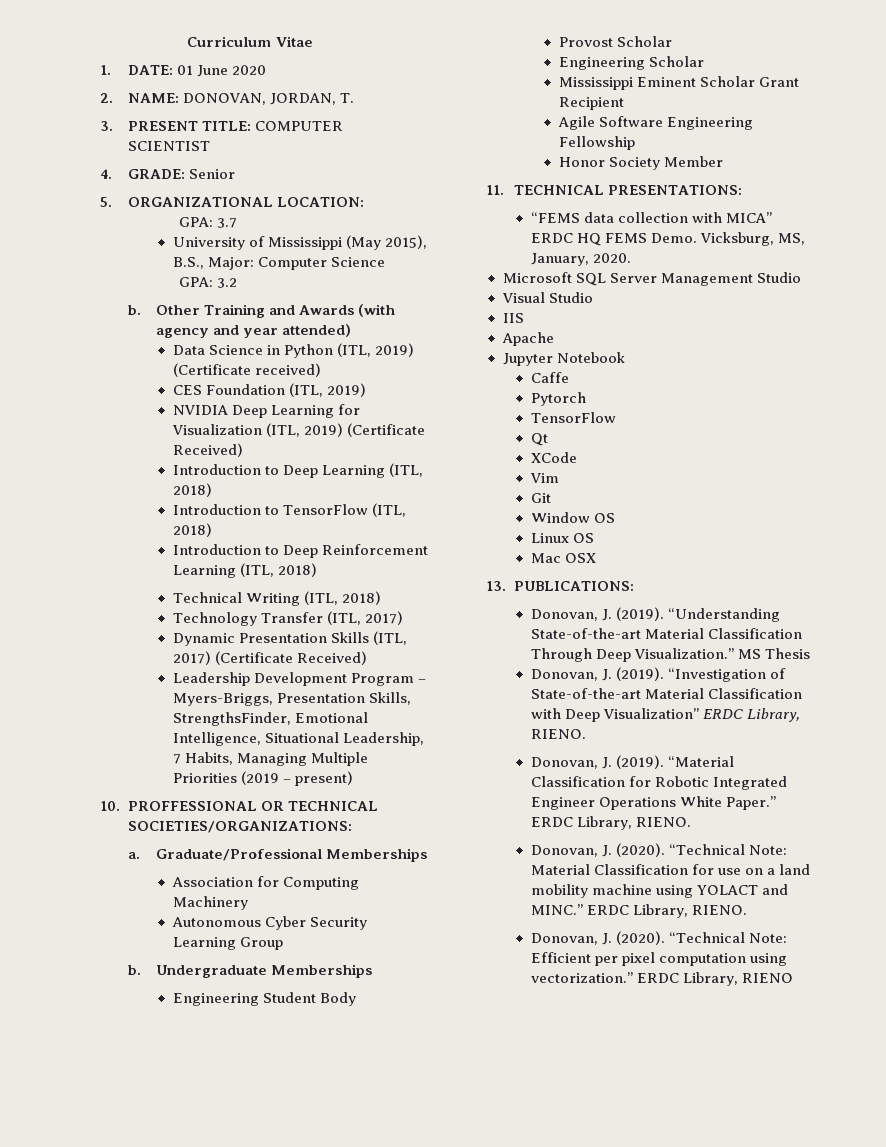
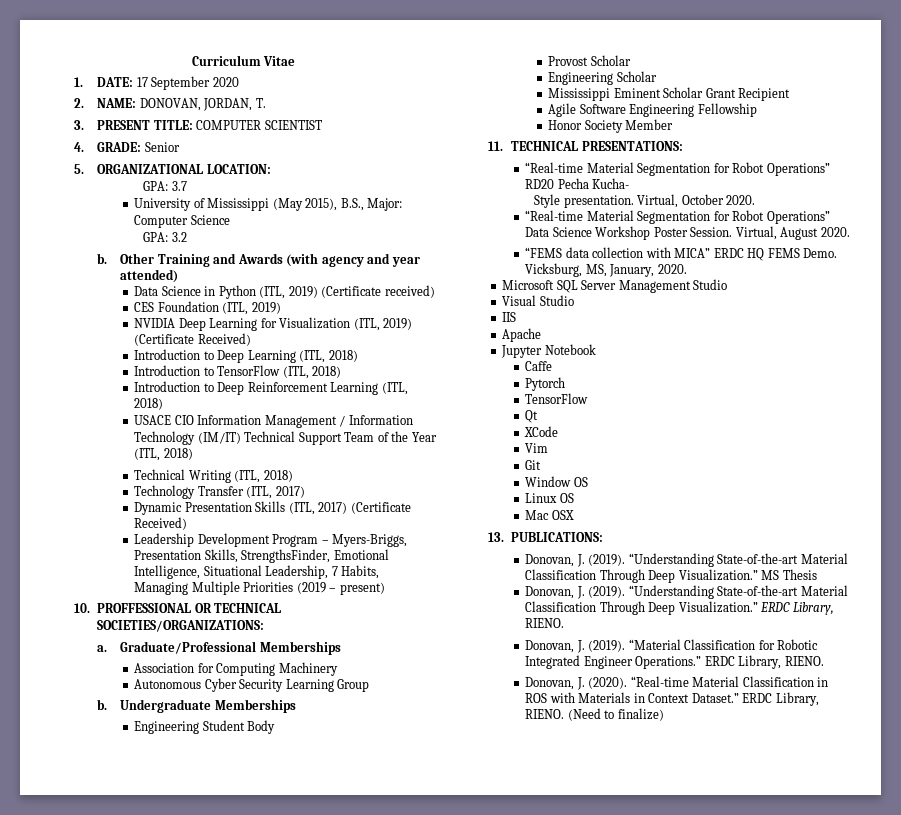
[177,65,229,77] 01 June -> [136,76,211,90] 17 September
(317, 570) none -> [134,415,413,428] [134,431,437,445] [134,448,193,461] // USACE CIO Information Management / Information Technology (IM/IT) Technical Support Team of the Year (ITL, 2018)
(743, 190) none -> [525,162,830,176] [525,178,630,189] [534,194,756,208] [525,210,830,224] [525,226,850,240] // “Real-time Material Segmentation for Robot Operations” RD20 Pecha Kucha- // Style presentation. Virtual, October 2020. // “Real-time Material Segmentation for Robot Operations” Data Science Workshop Poster Session. Virtual, August 2020.
[667,668,786,682] [530,688,802,699] [530,708,699,722] “Investigation of State-of-the-art Material Classification with Deep Visualization” -> [628,585,848,599] [525,601,758,615] “Understanding State-of-the-art Material Classification Through Deep Visualization.”
[598,796,776,810] [530,816,691,830] [530,843,787,857] [530,864,810,875] [530,884,788,898] [530,904,747,918] [530,931,787,945] [530,952,787,966] [530,972,793,986] Operations White Paper.” ERDC Library, RIENO. // Donovan, J. (2020). “Technical Note: Material Classification for use on a land mobility machine using YOLACT and MINC.” ERDC Library, RIENO. // Donovan, J. (2020). “Technical Note: Efficient per pixel computation using vectorization.” ERDC Library, RIENO -> [635,655,824,669] [525,676,829,690] [525,692,819,706] [525,708,664,721] Operations.” ERDC Library, RIENO. // Donovan, J. (2020). “Real-time Material Classification in ROS with Materials in Context Dataset.” ERDC Library, RIENO. (Need to finalize)

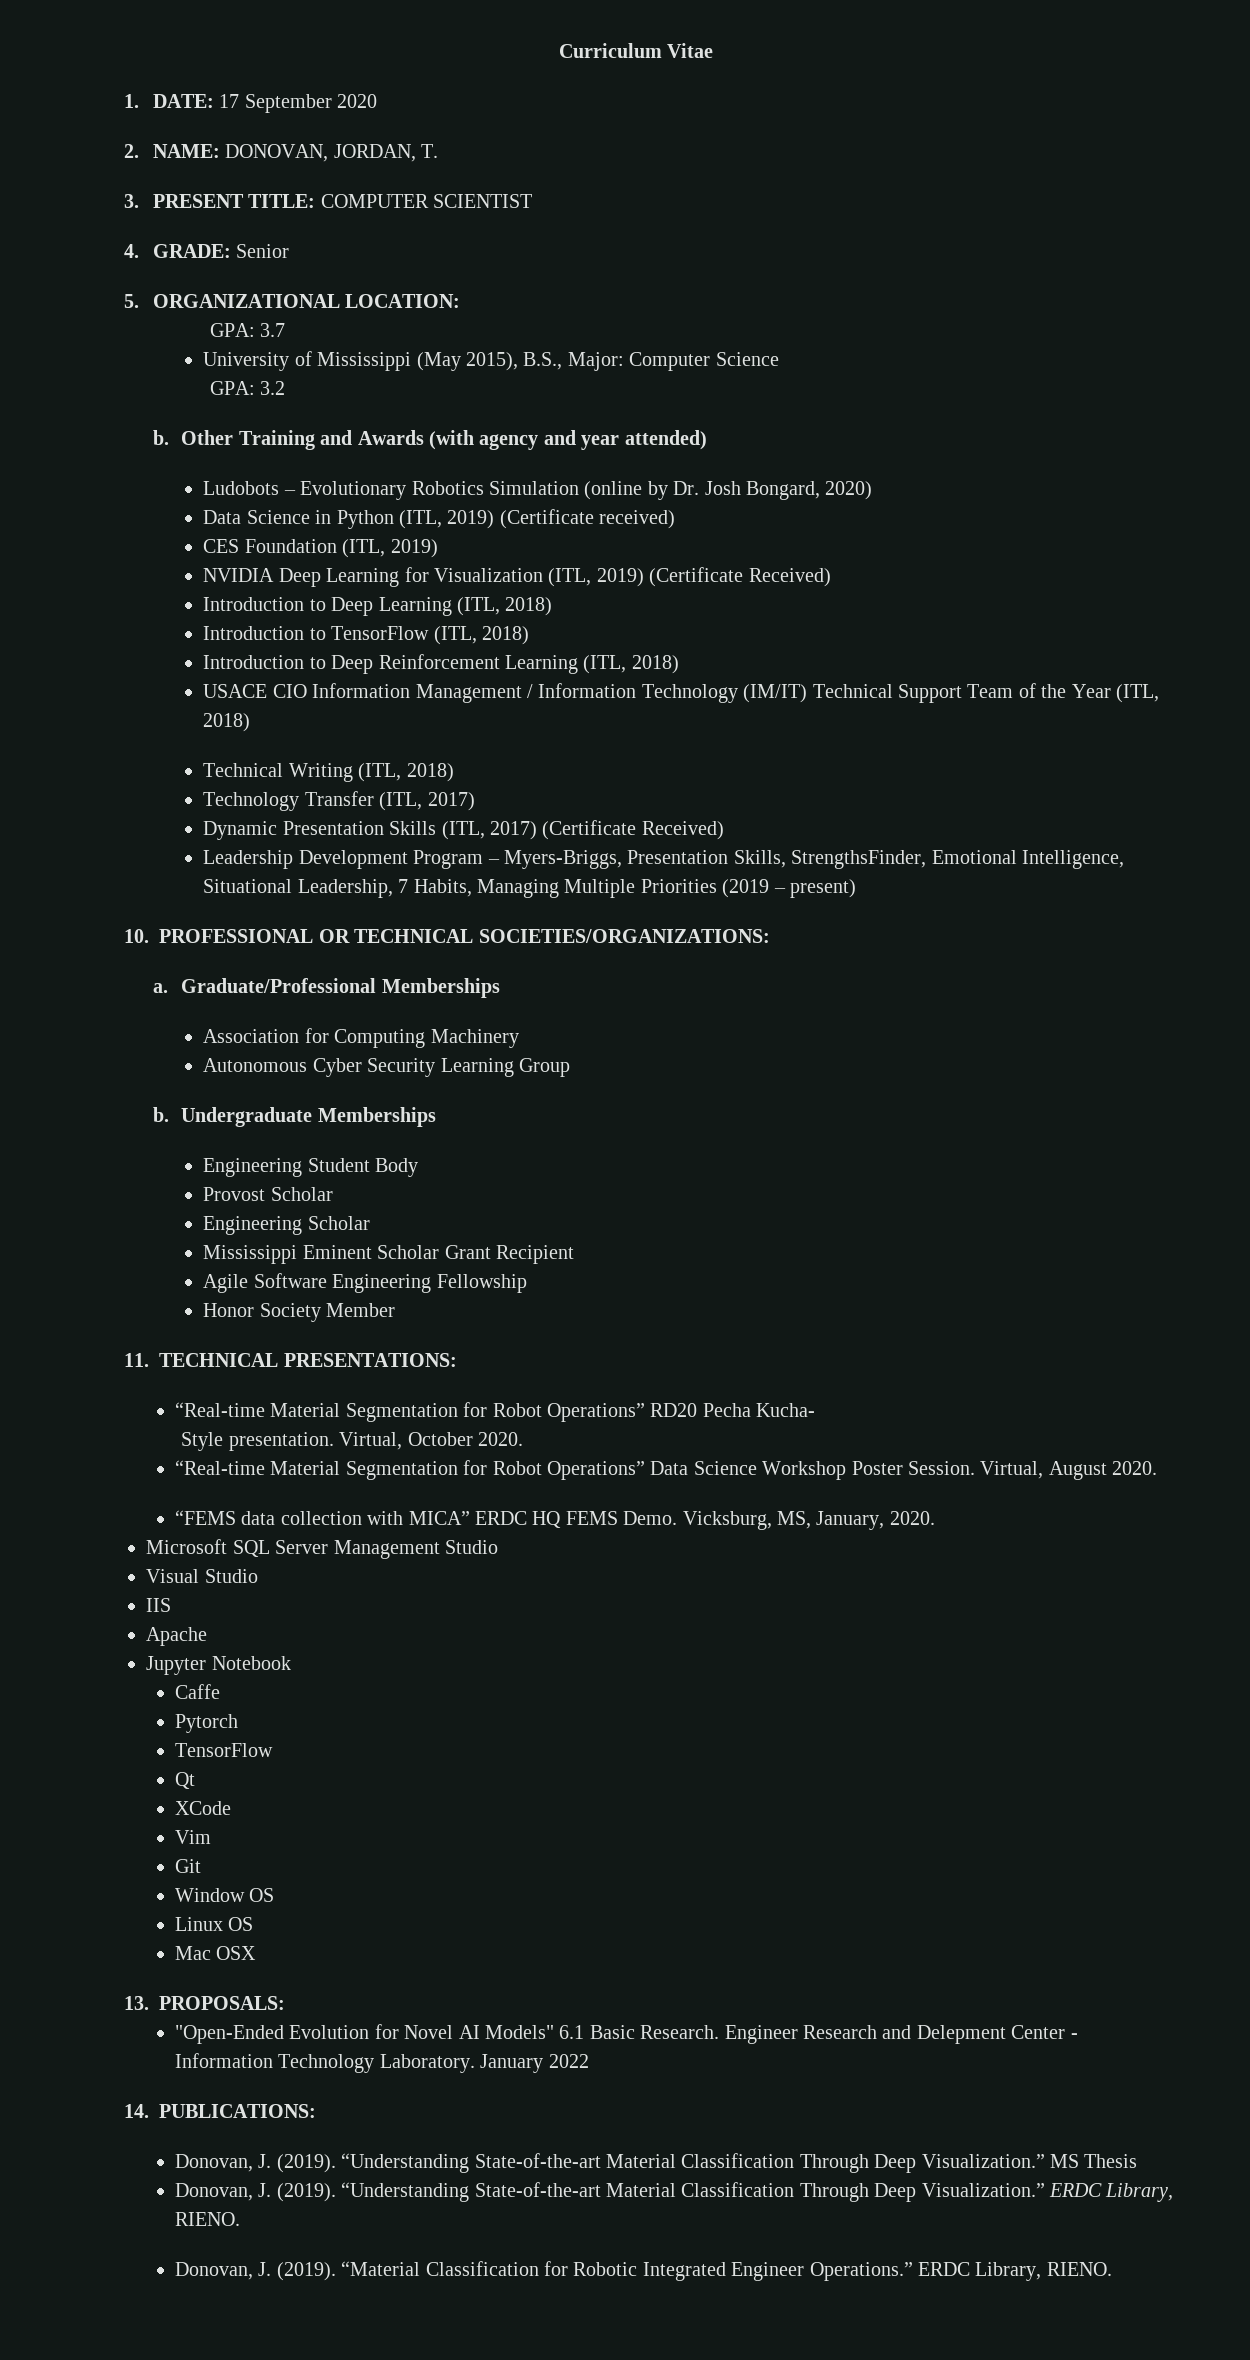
(179, 276) none -> [203,481,873,500] // Ludobots – Evolutionary Robotics Simulation (online by Dr. Josh Bongard, 2020)
[97,603,192,613] PROFFESSIONAL -> [159,929,314,943] PROFESSIONAL
(505, 537) none -> [159,1996,286,2010] [174,2024,1078,2044] [174,2053,589,2073] [124,2104,150,2118] PROPOSALS: // "Open-Ended Evolution for Novel AI Models" 6.1 Basic Research. Engineer Research and Delepment Center - Information Technology Laboratory. January 2022 // 14.
[525,676,829,690] [525,692,819,706] [525,708,664,721] // Donovan, J. (2020). “Real-time Material Classification in ROS with Materials in Context Dataset.” ERDC Library, RIENO. (Need to finalize) -> (1112, 2269) none

